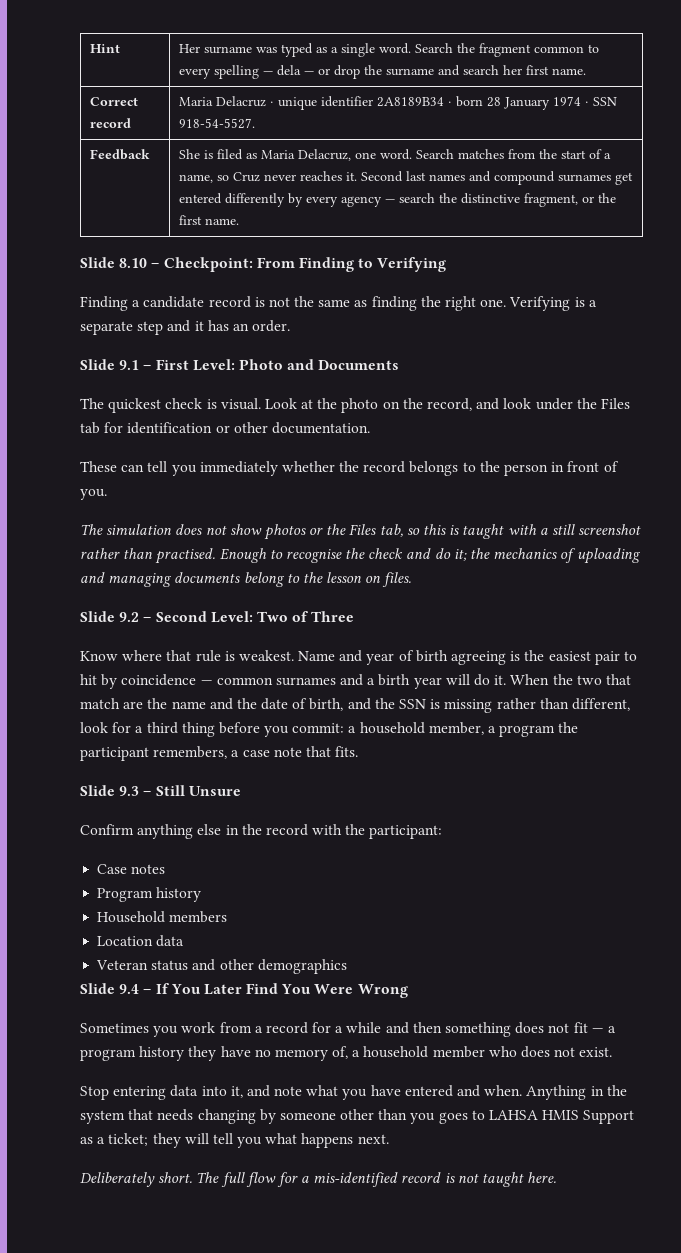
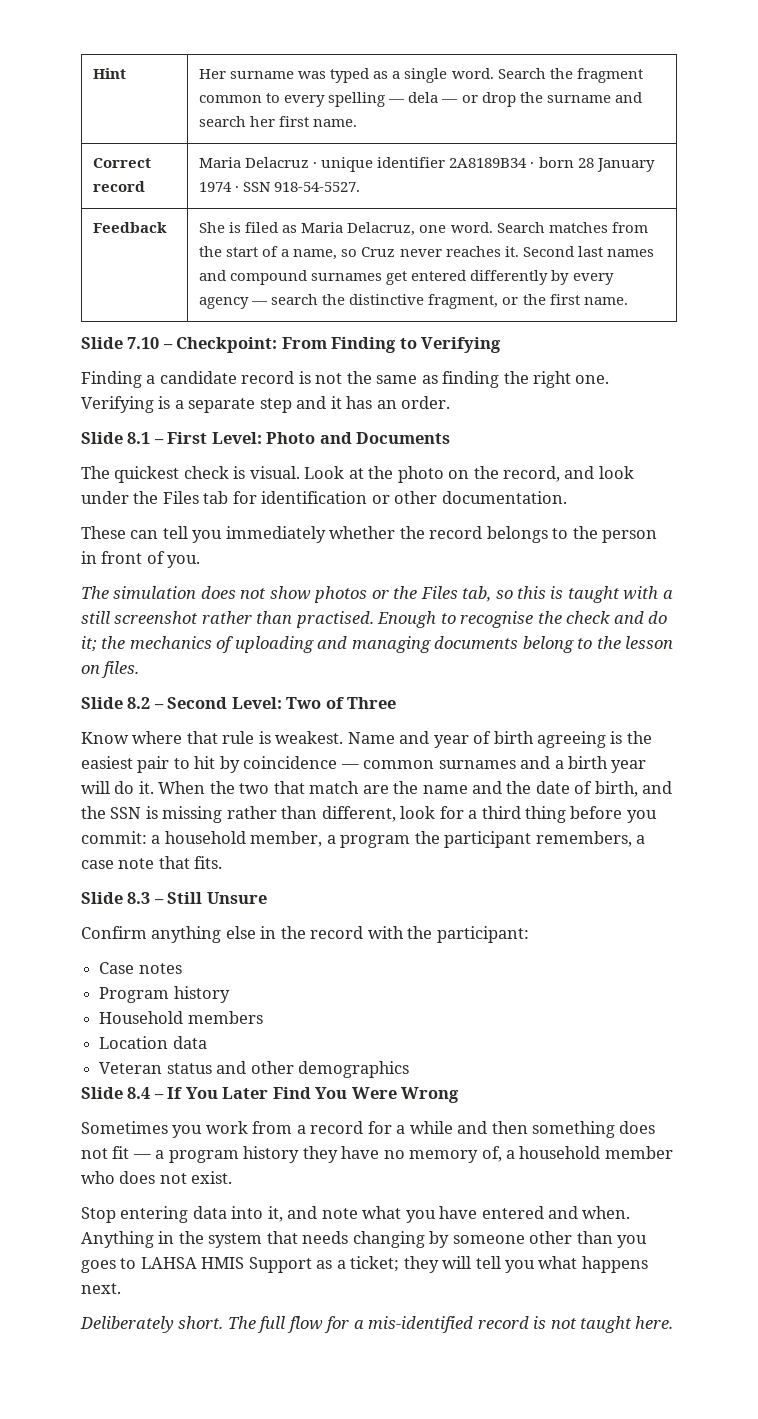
[119,258,148,268] 8.10 -> [127,337,160,349] 7.10
[119,360,140,370] 9.1 -> [127,432,151,444] 8.1
[119,612,140,622] 9.2 -> [127,697,151,709] 8.2
[119,786,140,796] 9.3 -> [127,892,151,904] 8.3
[119,984,140,994] 9.4 -> [127,1087,151,1099] 8.4

